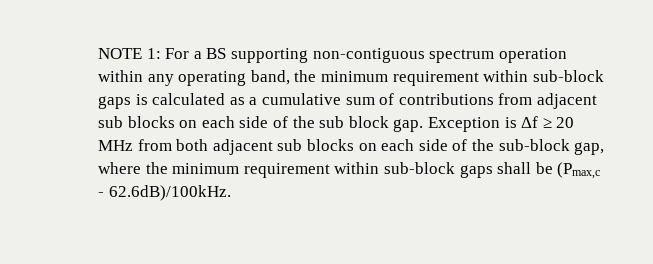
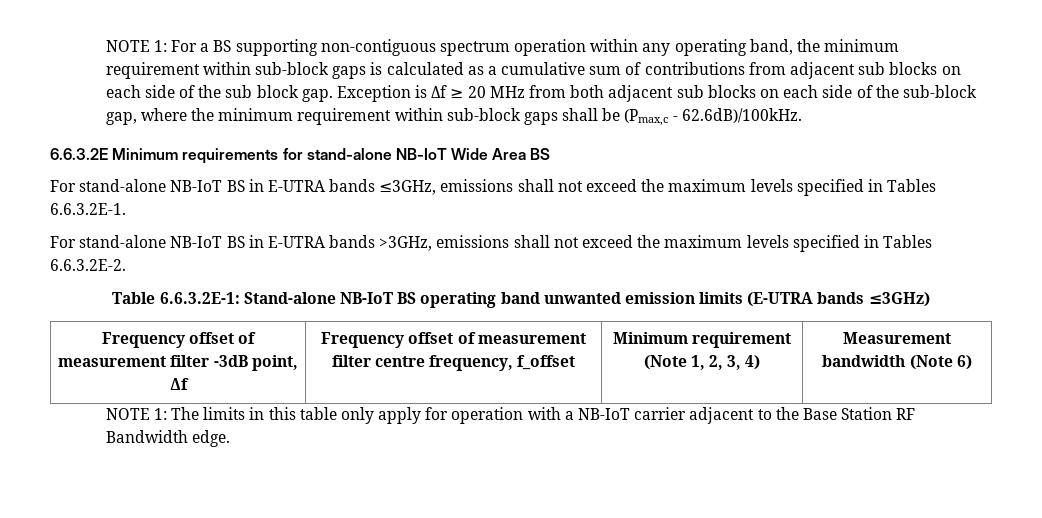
(231, 193) none -> [50,148,551,164] [50,179,937,196] [50,203,126,215] [50,235,933,252] [50,259,126,271] [112,292,930,308] [101,332,257,348] [58,355,298,371] [169,378,189,390] [321,332,586,348] [331,355,576,371] [612,332,792,348] [643,355,761,370] [843,332,951,344] [822,355,972,370] [105,407,916,424] [105,430,230,447] // 6.6.3.2E Minimum requirements for stand-alone NB-IoT Wide Area BS // For stand-alone NB-IoT BS in E-UTRA bands ≤3GHz, emissions shall not exceed the maximum levels specified in Tables 6.6.3.2E-1. // For stand-alone NB-IoT BS in E-UTRA bands >3GHz, emissions shall not exceed the maximum levels specified in Tables 6.6.3.2E-2. // Table 6.6.3.2E-1: Stand-alone NB-IoT BS operating band unwanted emission limits (E-UTRA bands ≤3GHz) // Frequency offset of measurement filter -3dB point, Δf | Frequency offset of measurement filter centre frequency, f_offset | Minimum requirement (Note 1, 2, 3, 4) | Measurement bandwidth (Note 6) // NOTE 1: The limits in this table only apply for operation with a NB-IoT carrier adjacent to the Base Station RF Bandwidth edge.

